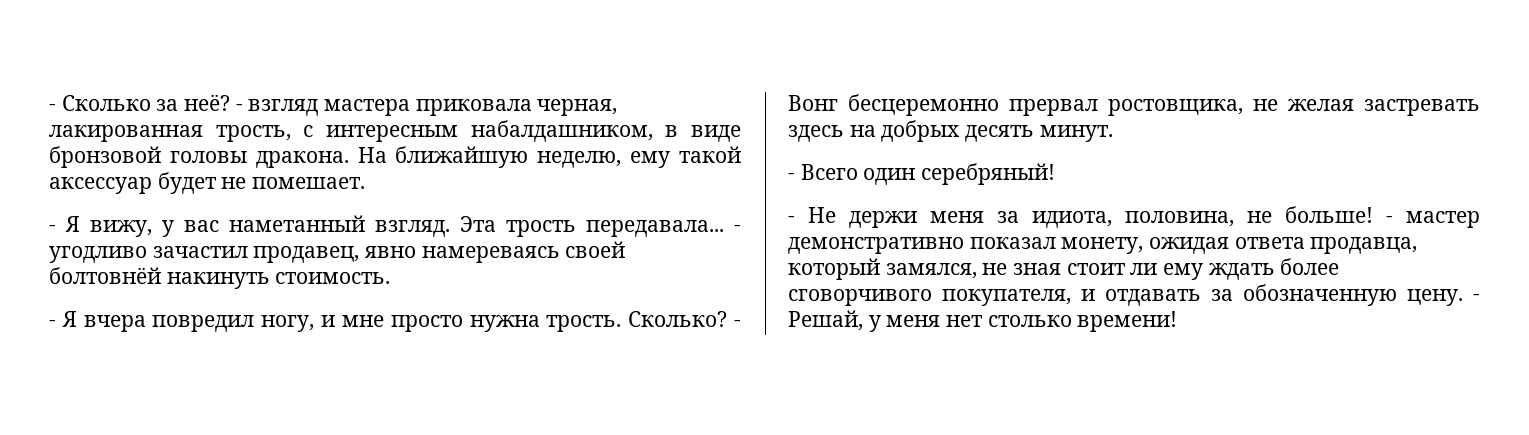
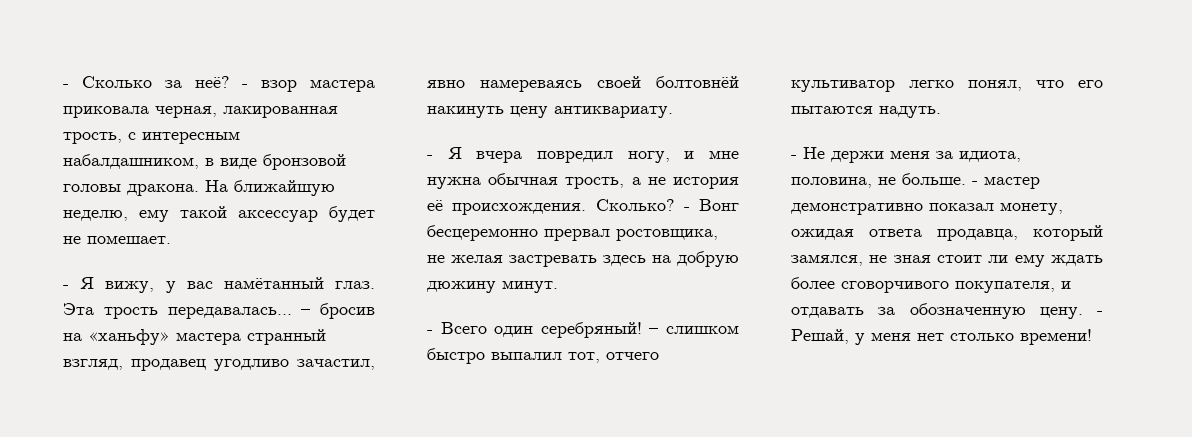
[248,99,319,116] взгляд -> [261,80,298,92] взор
[229,215,741,237] [49,246,360,263] наметанный взгляд. Эта трость передавала... - угодливо зачастил продавец, -> [223,277,376,289] [63,303,375,319] [63,329,326,345] [63,359,375,371] намётанный глаз. Эта трость передавалась... – бросив на «ханьфу» мастера странный взгляд, продавец угодливо зачастил,
[275,272,391,284] стоимость. -> [510,106,673,118] цену антиквариату.
[390,315,622,332] просто нужна трость. -> [427,173,739,189] [427,200,587,215] нужна обычная трость, а не история её происхождения.
[881,120,1035,142] добрых десять -> [677,251,739,267] [427,281,496,293] добрую дюжину
(1056, 174) none -> [649,325,739,334] [427,348,659,364] [791,80,1103,92] [791,106,941,118] – слишком быстро выпалил тот, отчего культиватор легко понял, что его пытаются надуть.
[1285,206,1373,223] больше! -> [902,173,966,185] больше.

